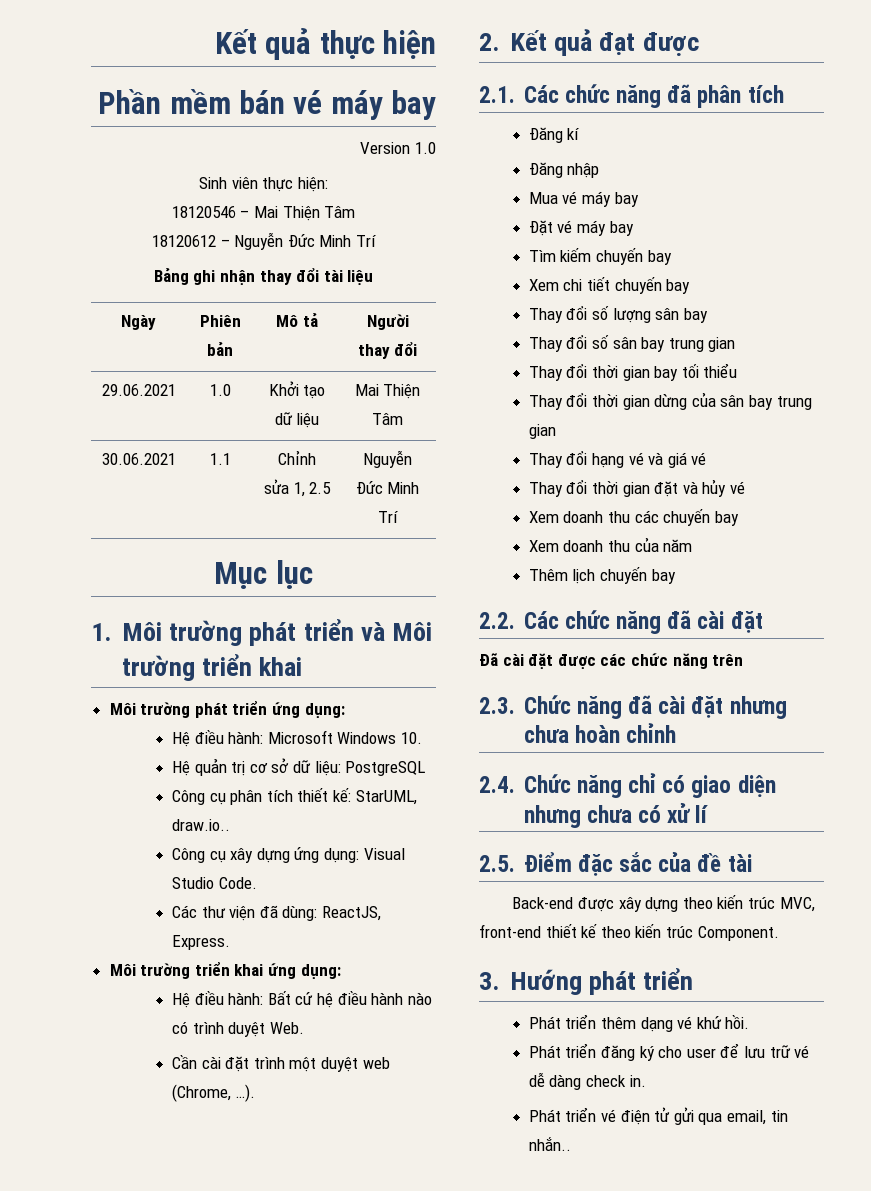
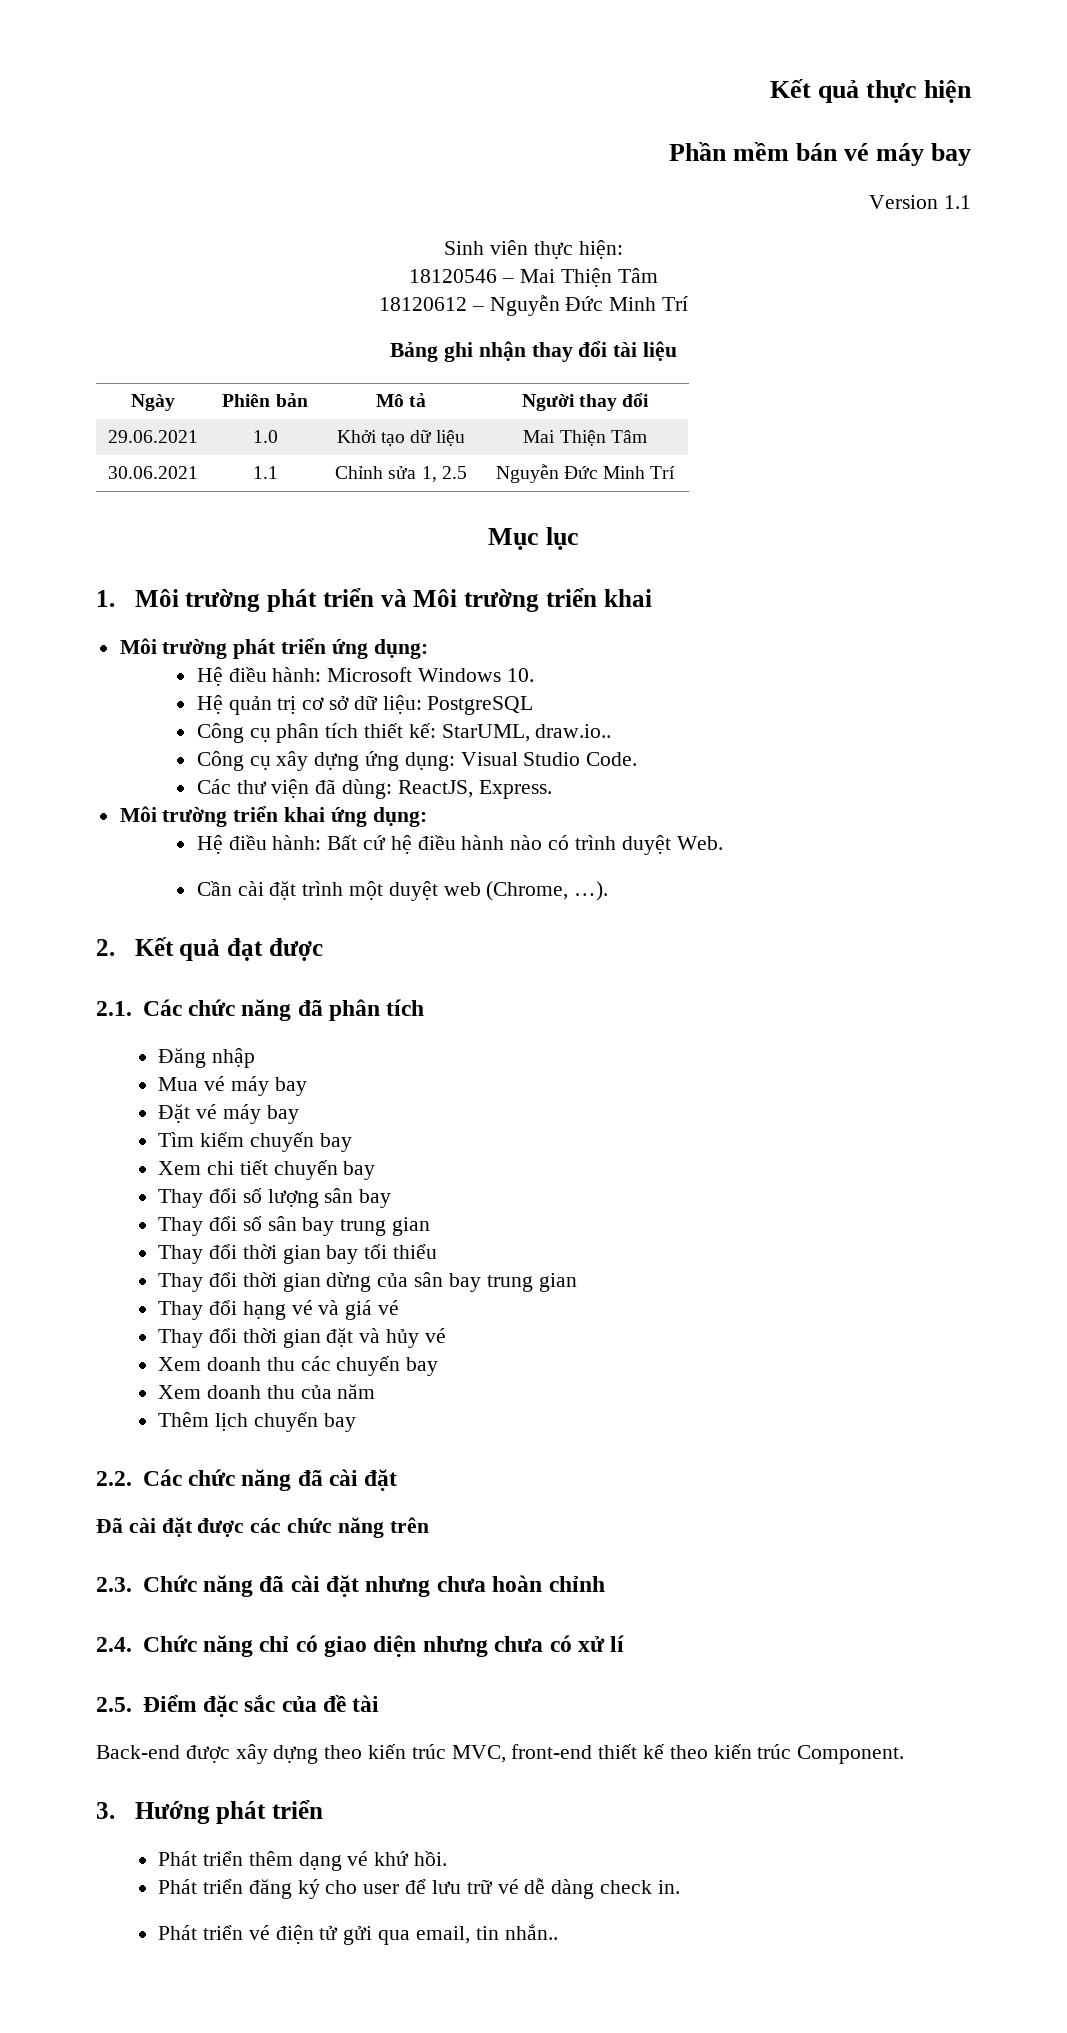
[414,142,436,154] 1.0 -> [943,195,971,209] 1.1
[528,127,581,143] // Đăng kí -> (425, 1007) none

